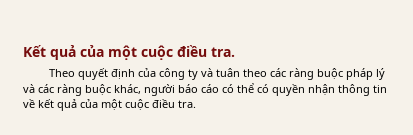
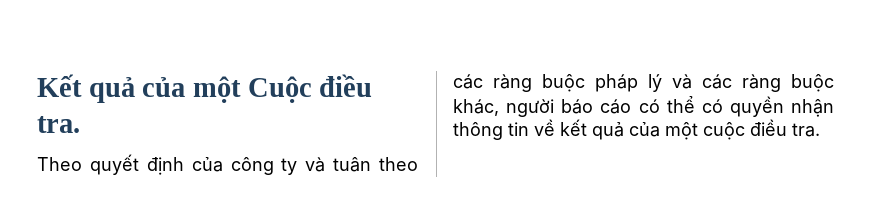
[141,45,173,60] cuộc -> [247,76,312,103] Cuộc

